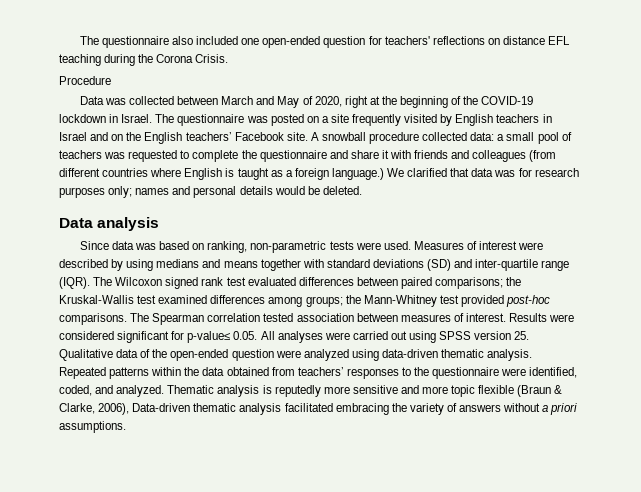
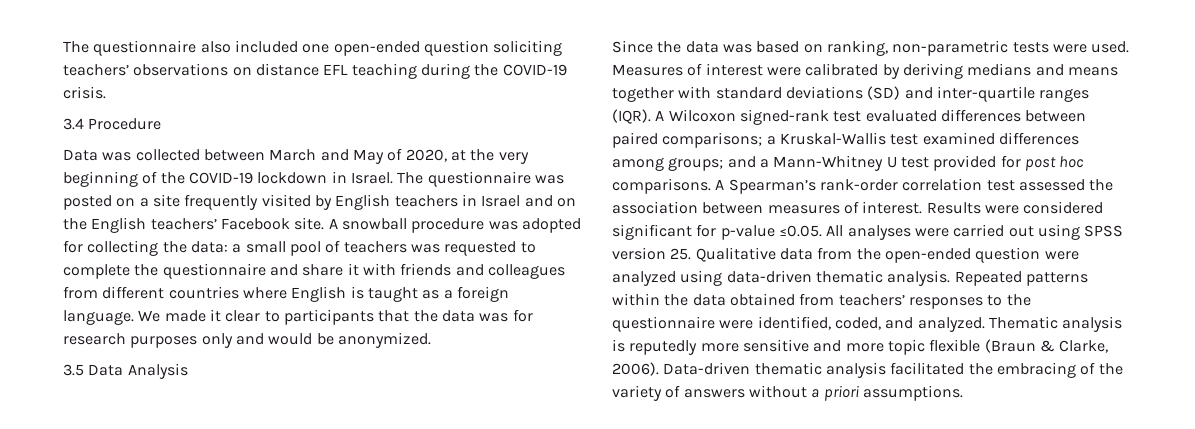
[368,36,485,45] for teachers' reflections -> [493,40,563,56] [63,63,229,76] soliciting teachers’ observations
[156,54,229,63] Corona Crisis. // -> [502,64,567,76] [63,86,106,99] [63,118,84,130] COVID-19 crisis. // 3.4
[344,96,368,108] right -> (447, 155) none
(397, 100) none -> [498,152,529,164] very
[422,132,468,141] collected -> [488,218,581,233] [63,240,187,256] was adopted for collecting the
[529,150,557,162] (from -> [63,286,98,299] from
[331,168,470,180] language.) We clarified that -> [63,309,438,325] language. We made it clear to participants that the
[108,186,362,198] [59,217,160,231] only; names and personal details would be deleted. // Data analysis -> [201,332,431,348] [63,363,188,379] only and would be anonymized. // 3.5 Data Analysis
(109, 245) none -> [657,41,682,53] the
[59,259,154,271] described by using -> [805,63,963,79] calibrated by deriving
[541,260,570,271] [59,277,224,289] range (IQR). The Wilcoxon signed rank -> [1039,88,1090,102] [612,109,829,125] ranges (IQR). A Wilcoxon signed-rank
[506,277,522,286] the -> [766,136,776,145] a
[345,295,551,307] [59,313,294,325] the Mann-Whitney test provided post-hoc comparisons. The Spearman correlation tested -> [727,155,1085,171] [612,178,1114,194] and a Mann-Whitney U test provided for post hoc comparisons. A Spearman’s rank-order correlation test assessed the
[187,331,258,343] p-value≤ 0.05. -> [720,225,822,240] p-value ≤0.05.
[140,349,151,358] of -> [817,247,853,260] from
[98,403,130,415] 2006), -> [612,362,659,376] 2006).
[335,403,389,415] embracing -> [968,362,1096,378] the embracing of

